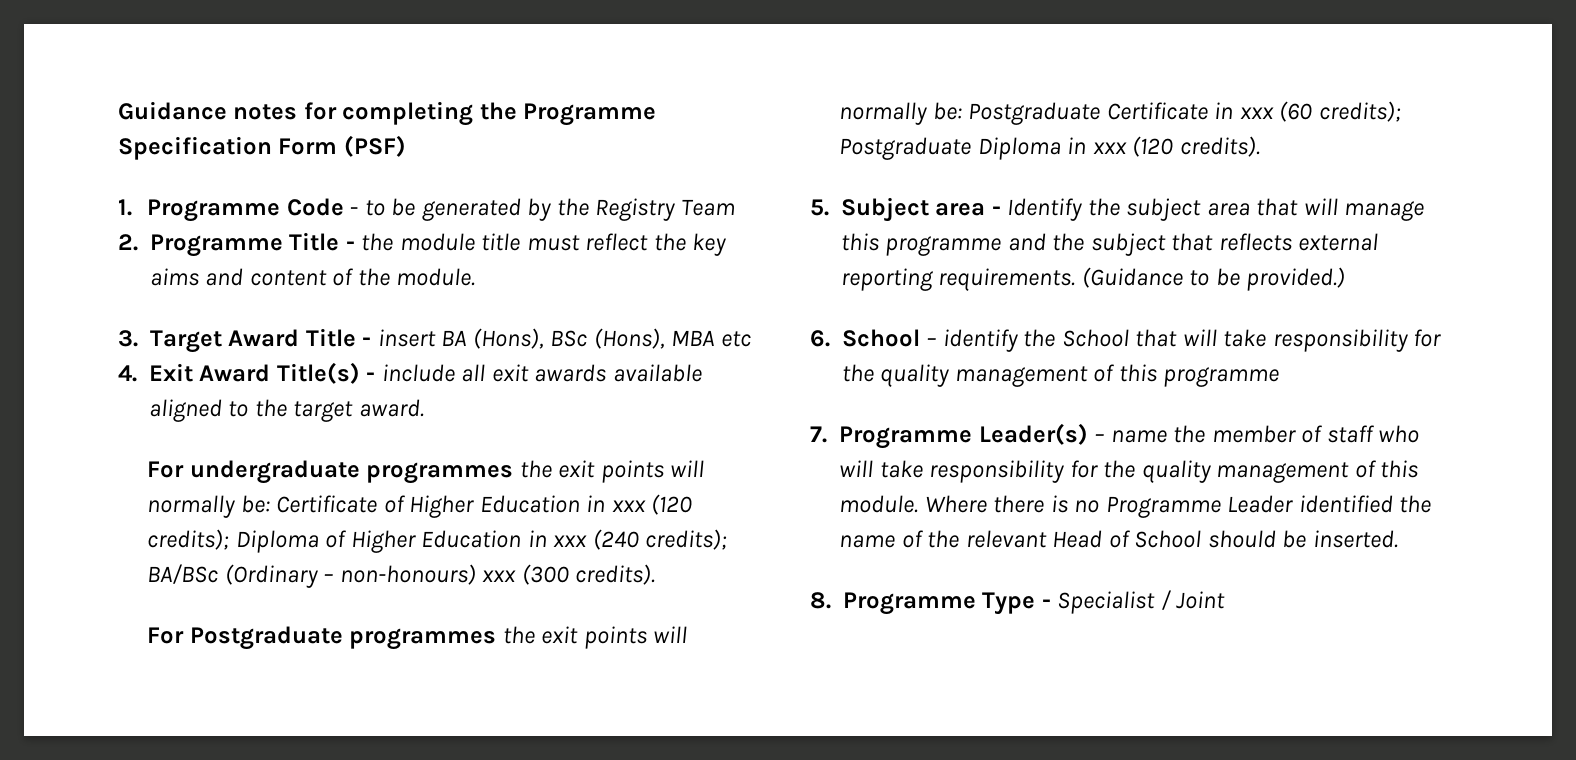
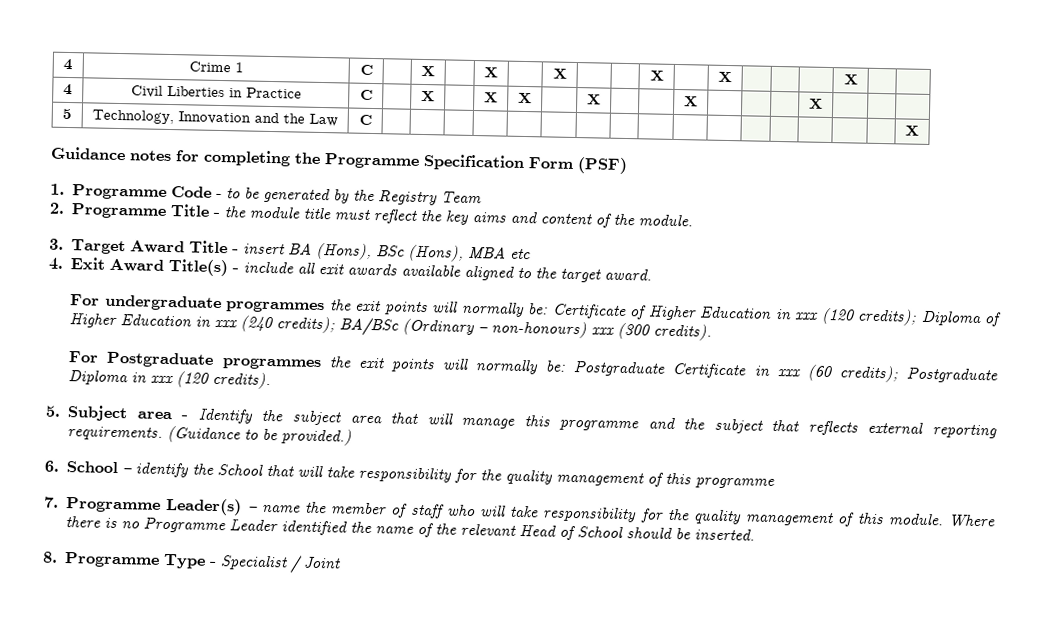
(118, 110) none -> [63,58,73,71] [188,61,244,73] [359,64,373,75] [421,65,435,77] [484,67,498,78] [552,68,567,79] [649,70,664,81] [718,71,732,83] [843,74,858,85] [63,83,73,96] [130,85,302,99] [359,89,373,100] [421,90,435,102] [484,92,498,103] [518,92,532,104] [587,94,601,105] [684,96,698,107] [809,98,823,109] [62,108,72,120] [92,109,338,127] [358,114,372,125] [905,125,919,136] 4 | Crime 1 | C | | X | | X | | X | | | X | | X | | | | X | | // 4 | Civil Liberties in Practice | C | | X | | X | X | | X | | | X | | | | X | | | // 5 | Technology, Innovation and the Law | C | | | | | | | | | | | | | | | | | X //

